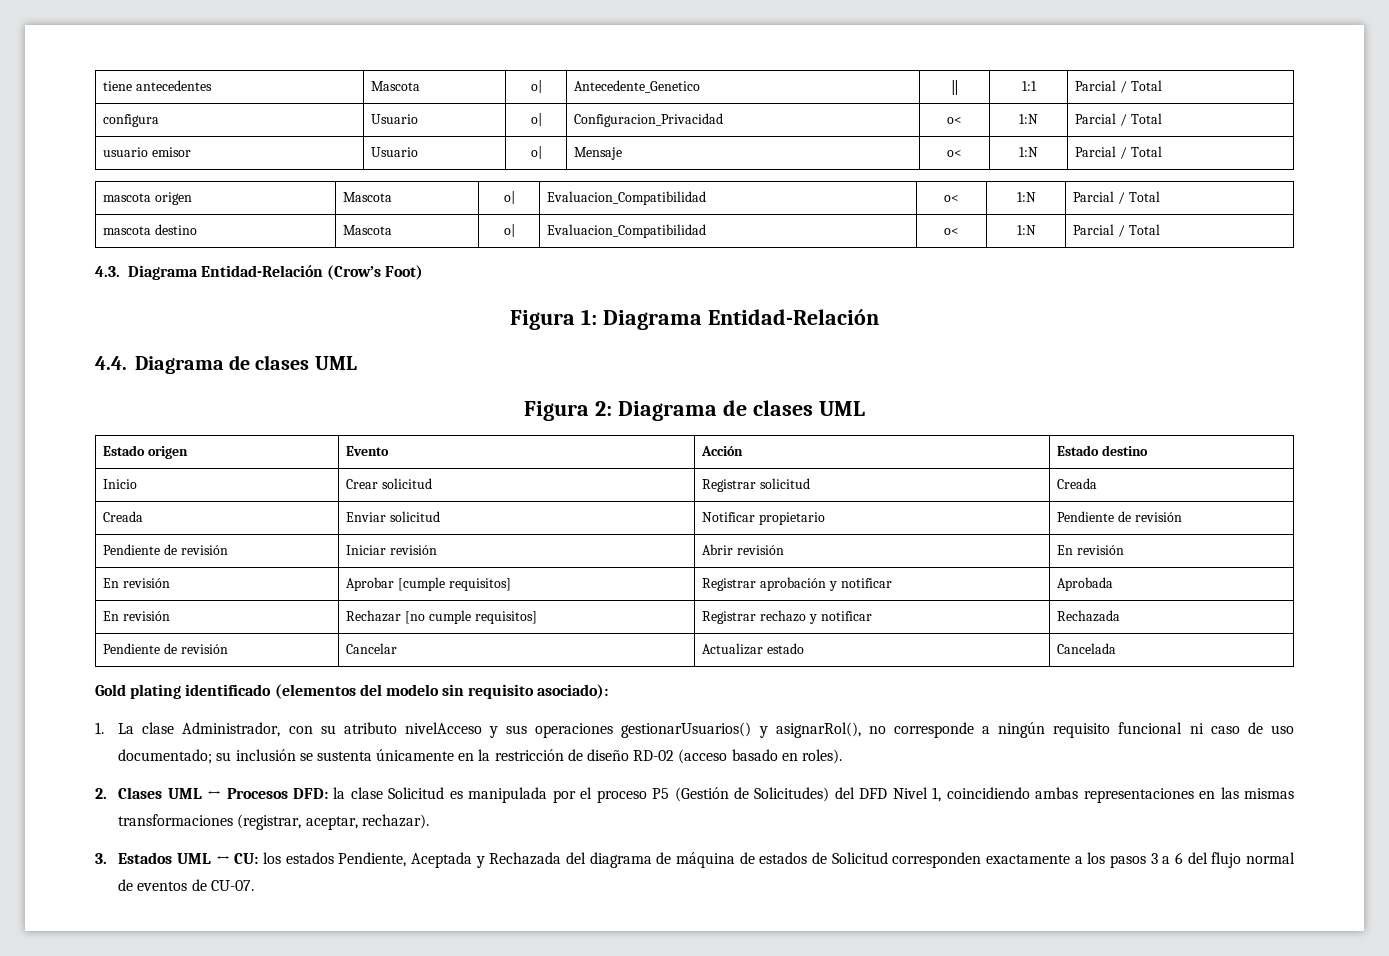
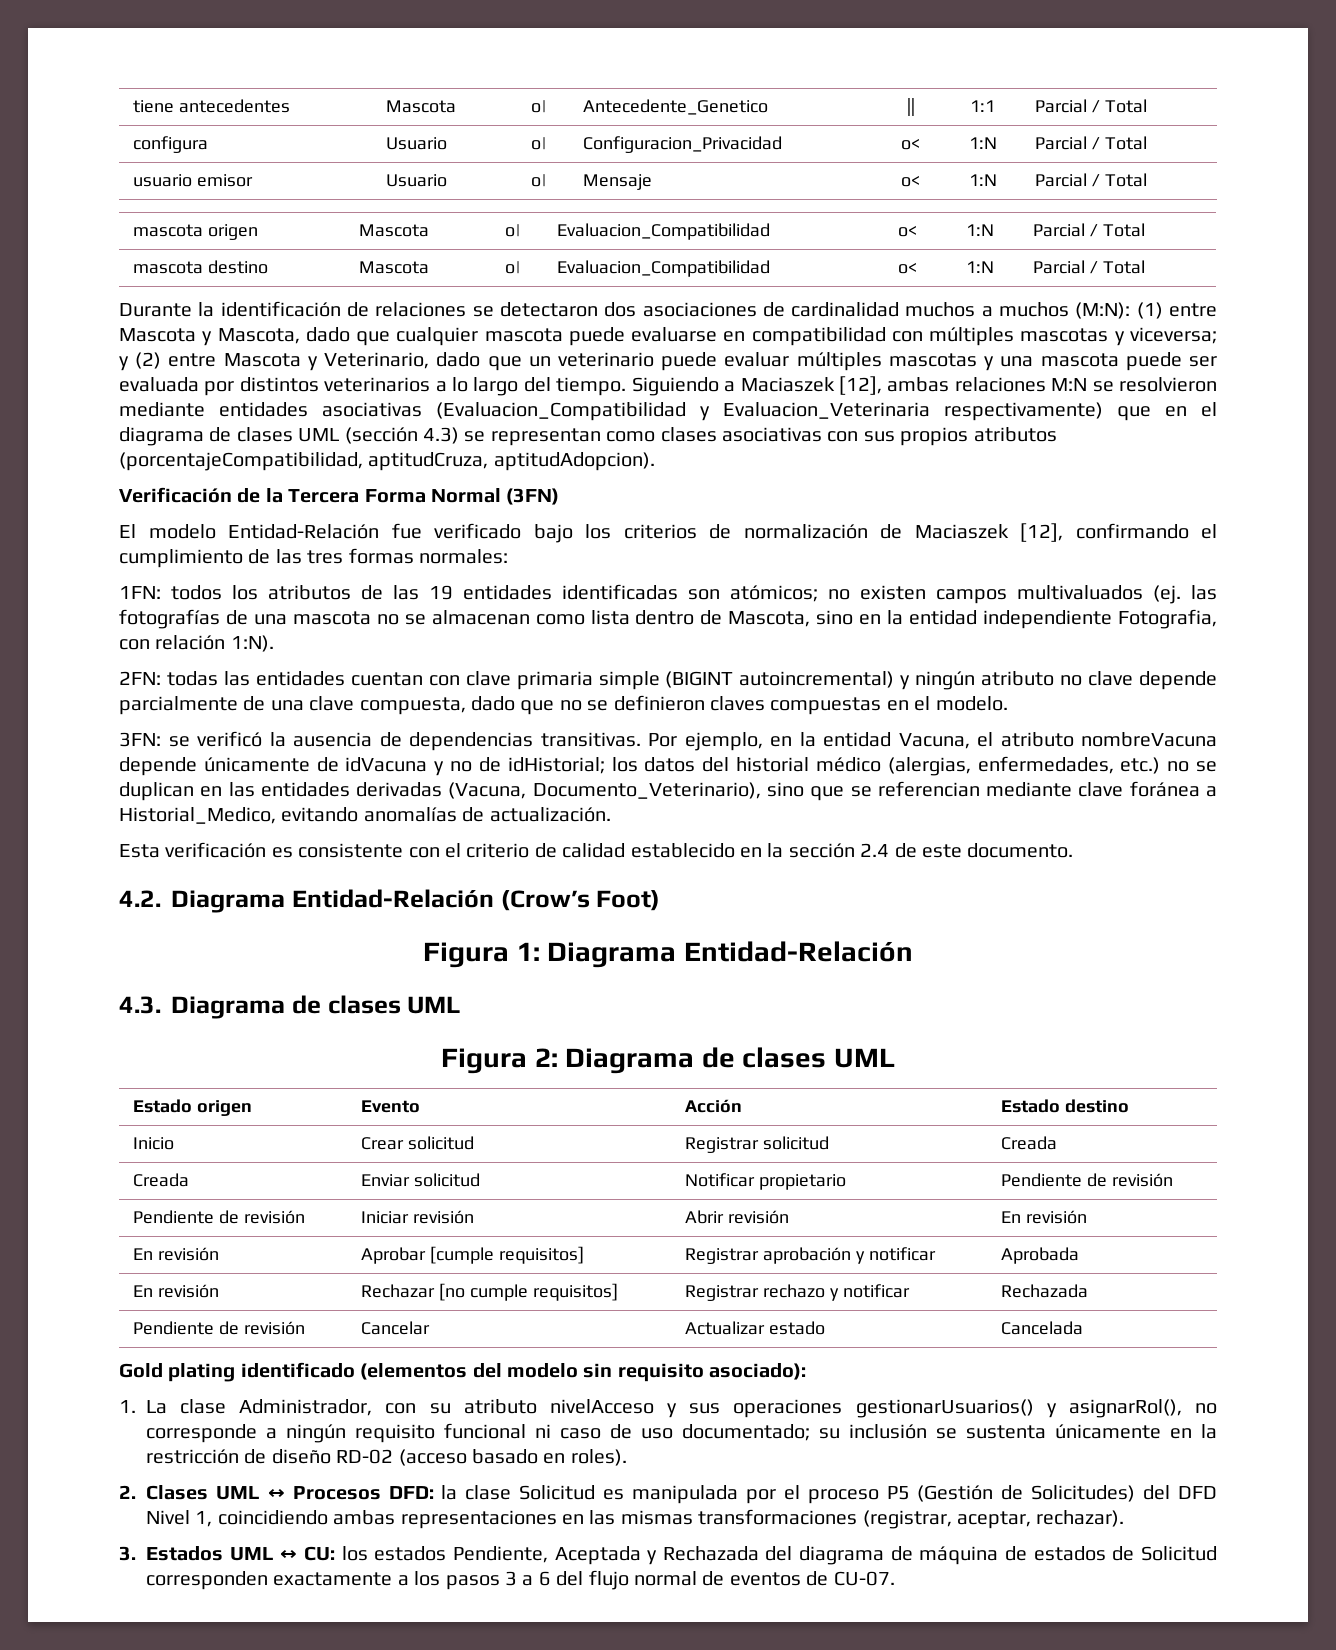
[95,266,120,277] 4.3. -> [119,301,1217,319] [119,327,1217,346] [119,352,1217,371] [119,376,1217,396] [119,402,1217,421] [119,427,1057,446] [119,452,655,471] [119,487,560,505] [119,523,1217,543] [119,548,508,568] [119,584,1217,604] [119,609,1218,629] [119,635,274,652] [119,671,1217,690] [119,695,1008,715] [119,731,1217,751] [119,756,1217,776] [119,781,1217,801] [119,807,611,824] [119,842,1074,858] [119,890,161,907] Durante la identificación de relaciones se detectaron dos asociaciones de cardinalidad muchos a muchos (M:N): (1) entre Mascota y Mascota, dado que cualquier mascota puede evaluarse en compatibilidad con múltiples mascotas y viceversa; y (2) entre Mascota y Veterinario, dado que un veterinario puede evaluar múltiples mascotas y una mascota puede ser evaluada por distintos veterinarios a lo largo del tiempo. Siguiendo a Maciaszek [12], ambas relaciones M:N se resolvieron mediante entidades asociativas (Evaluacion_Compatibilidad y Evaluacion_Veterinaria respectivamente) que en el diagrama de clases UML (sección 4.3) se representan como clases asociativas con sus propios atributos (porcentajeCompatibilidad, aptitudCruza, aptitudAdopcion). // Verificación de la Tercera Forma Normal (3FN) // El modelo Entidad-Relación fue verificado bajo los criterios de normalización de Maciaszek [12], confirmando el cumplimiento de las tres formas normales: // 1FN: todos los atributos de las 19 entidades identificadas son atómicos; no existen campos multivaluados (ej. las fotografías de una mascota no se almacenan como lista dentro de Mascota, sino en la entidad independiente Fotografia, con relación 1:N). // 2FN: todas las entidades cuentan con clave primaria simple (BIGINT autoincremental) y ningún atributo no clave depende parcialmente de una clave compuesta, dado que no se definieron claves compuestas en el modelo. // 3FN: se verificó la ausencia de dependencias transitivas. Por ejemplo, en la entidad Vacuna, el atributo nombreVacuna depende únicamente de idVacuna y no de idHistorial; los datos del historial médico (alergias, enfermedades, etc.) no se duplican en las entidades derivadas (Vacuna, Documento_Veterinario), sino que se referencian mediante clave foránea a Historial_Medico, evitando anomalías de actualización. // Esta verificación es consistente con el criterio de calidad establecido en la sección 2.4 de este documento. // 4.2.
[95,356,127,370] 4.4. -> [119,996,161,1014] 4.3.

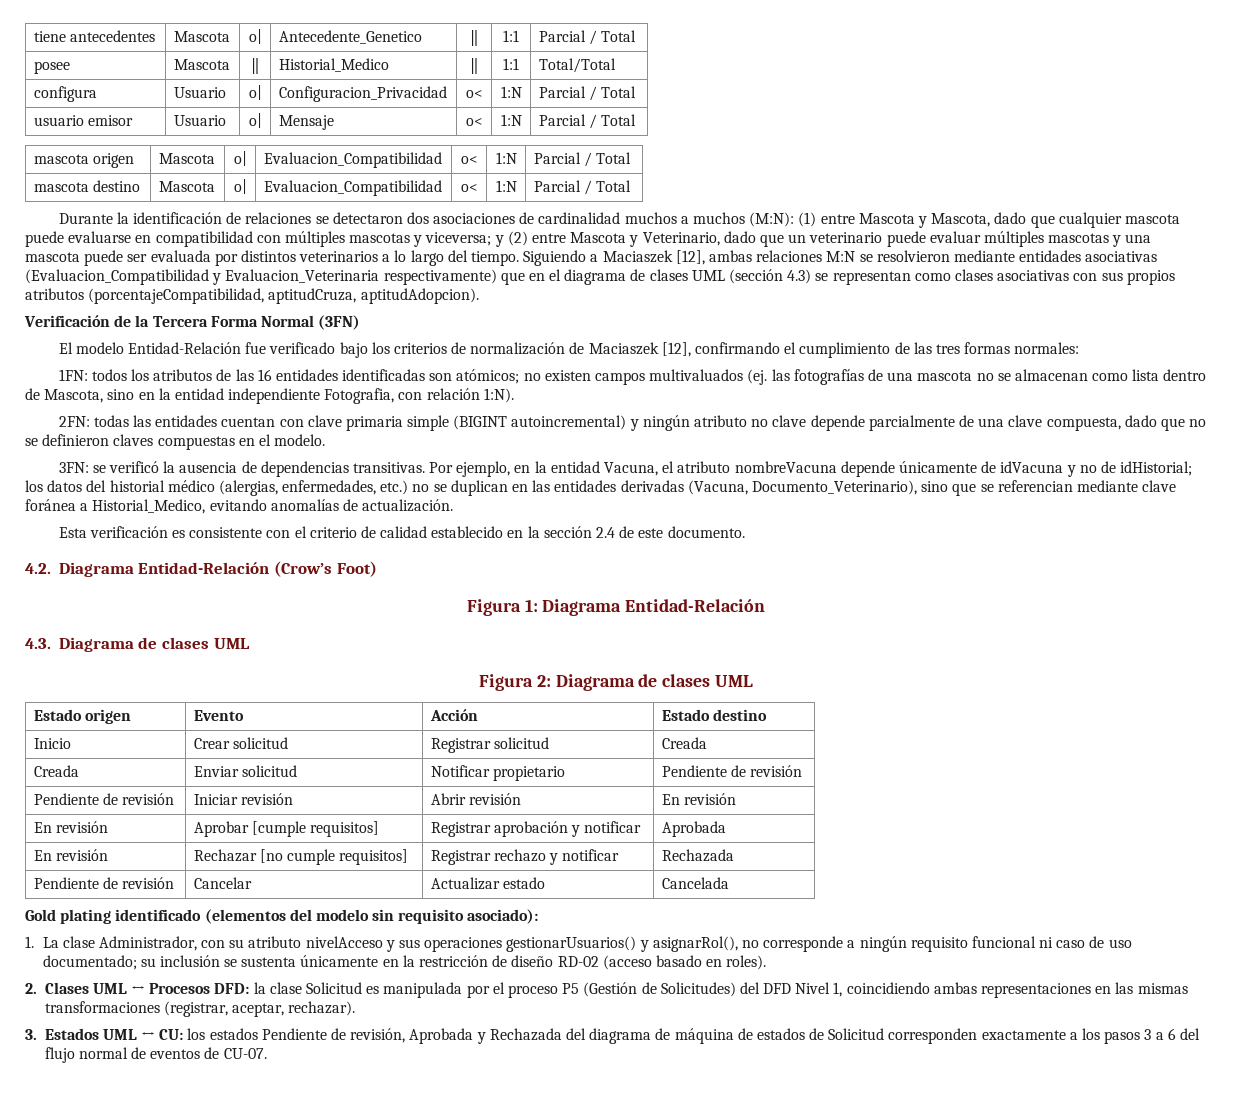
(1148, 106) none -> [33,61,70,74] [173,59,230,70] [250,58,260,74] [278,58,389,72] [469,58,479,74] [503,58,519,70] [538,58,616,73] // posee | Mascota | ‖ | Historial_Medico | ‖ | 1:1 | Total/Total
[429,585,453,600] 19 -> [257,369,272,381] 16
[452,1546,641,1565] Pendiente, Aceptada -> [261,1028,474,1044] Pendiente de revisión, Aprobada

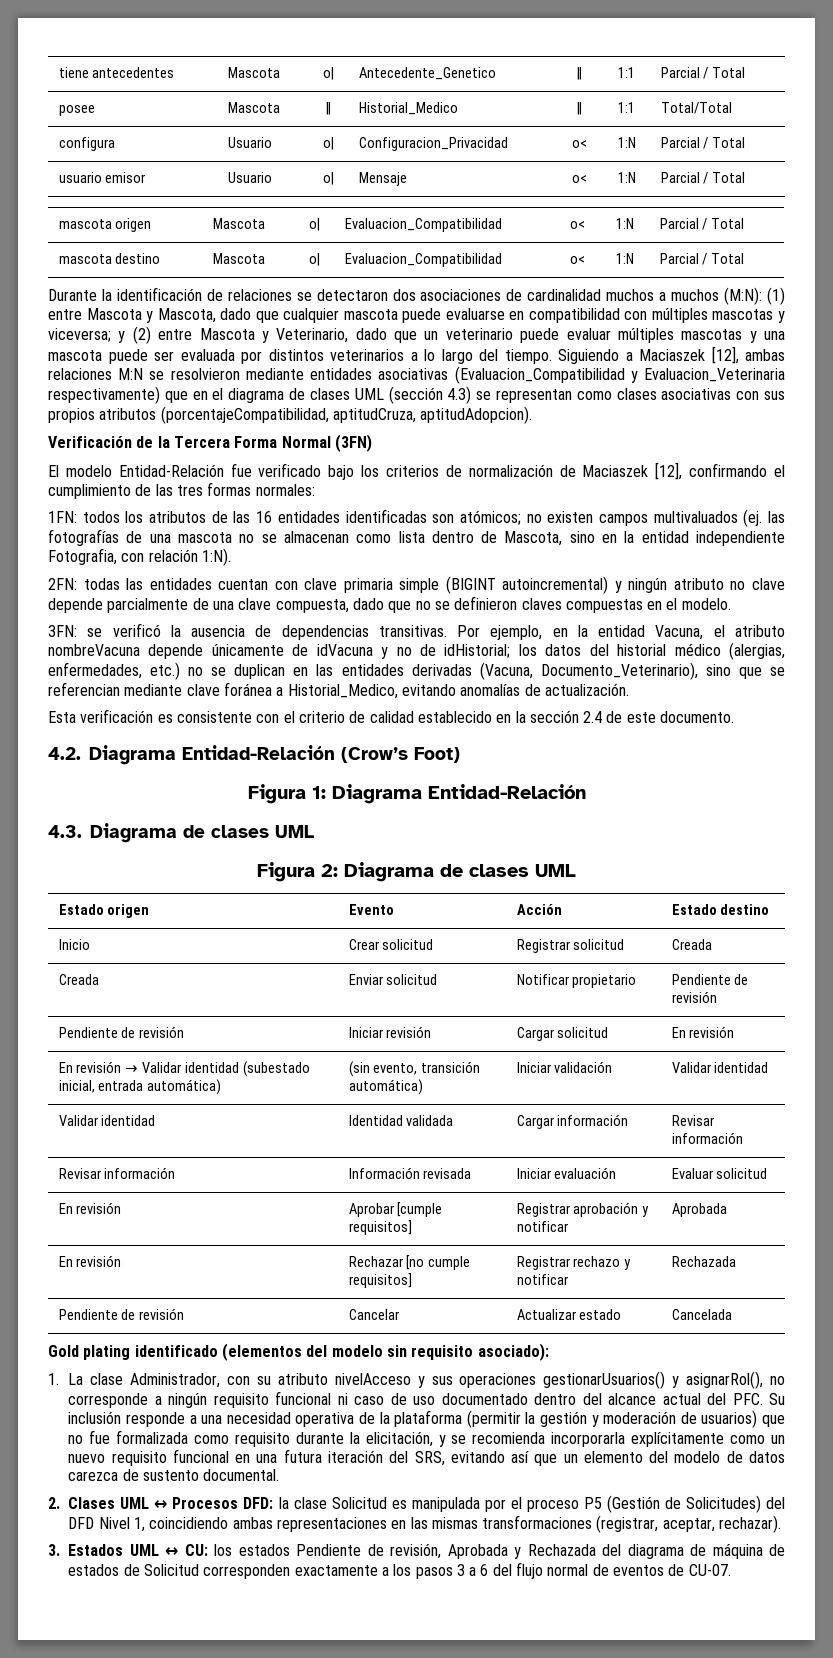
[430,793,521,805] [661,793,736,805] Abrir revisión | En revisión -> [516,1027,609,1041] [671,1026,735,1038] [58,1061,311,1077] [58,1079,222,1095] [348,1061,481,1077] [348,1079,423,1095] [516,1061,613,1073] [671,1062,769,1073] [58,1115,156,1126] [348,1115,454,1126] [516,1114,629,1129] [671,1115,714,1126] [671,1132,743,1144] [58,1167,176,1179] [348,1167,472,1179] [516,1167,617,1179] [671,1168,768,1179] Cargar solicitud | En revisión // En revisión → Validar identidad (subestado inicial, entrada automática) | (sin evento, transición automática) | Iniciar validación | Validar identidad // Validar identidad | Identidad validada | Cargar información | Revisar información // Revisar información | Información revisada | Iniciar evaluación | Evaluar solicitud
[42,955,767,970] documentado; su inclusión se sustenta únicamente en la restricción de diseño RD-02 (acceso basado en roles). -> [441,1393,785,1405] [68,1410,785,1428] [68,1430,785,1447] [68,1449,785,1466] [68,1469,280,1481] documentado dentro del alcance actual del PFC. Su inclusión responde a una necesidad operativa de la plataforma (permitir la gestión y moderación de usuarios) que no fue formalizada como requisito durante la elicitación, y se recomienda incorporarla explícitamente como un nuevo requisito funcional en una futura iteración del SRS, evitando así que un elemento del modelo de datos carezca de sustento documental.

